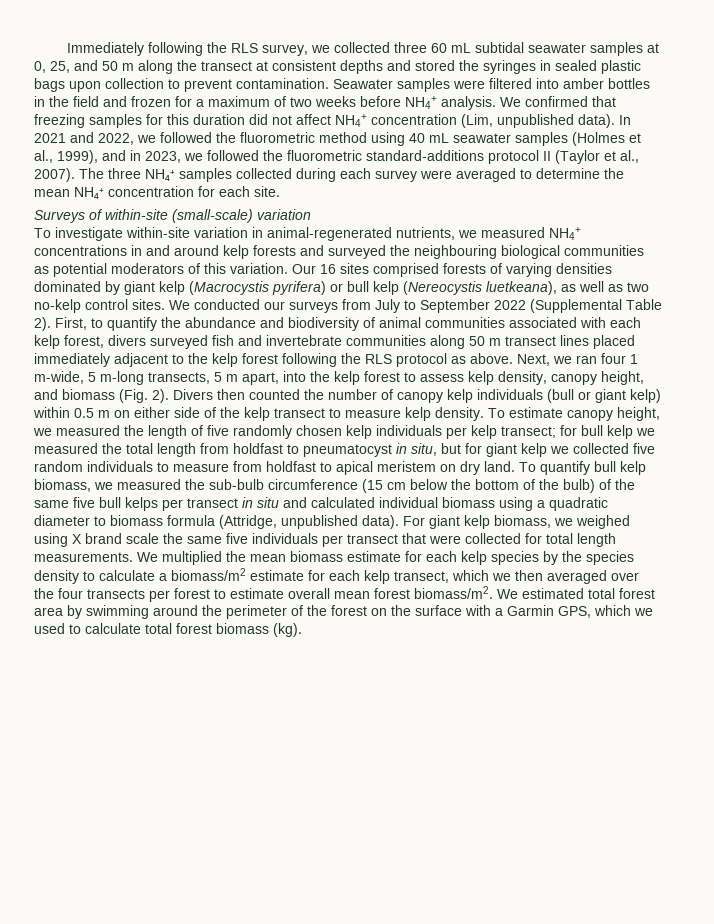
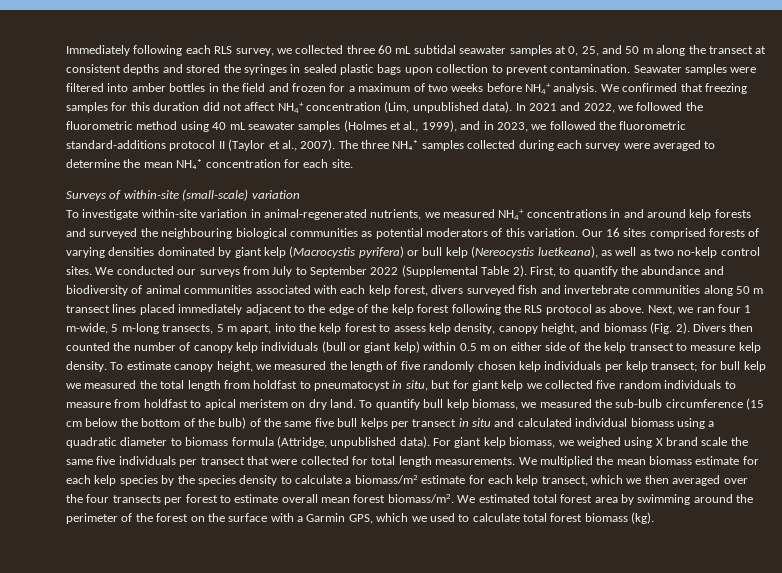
[206,42,227,53] the -> [185,45,211,54] each
(208, 358) none -> [328,304,389,315] edge of the

